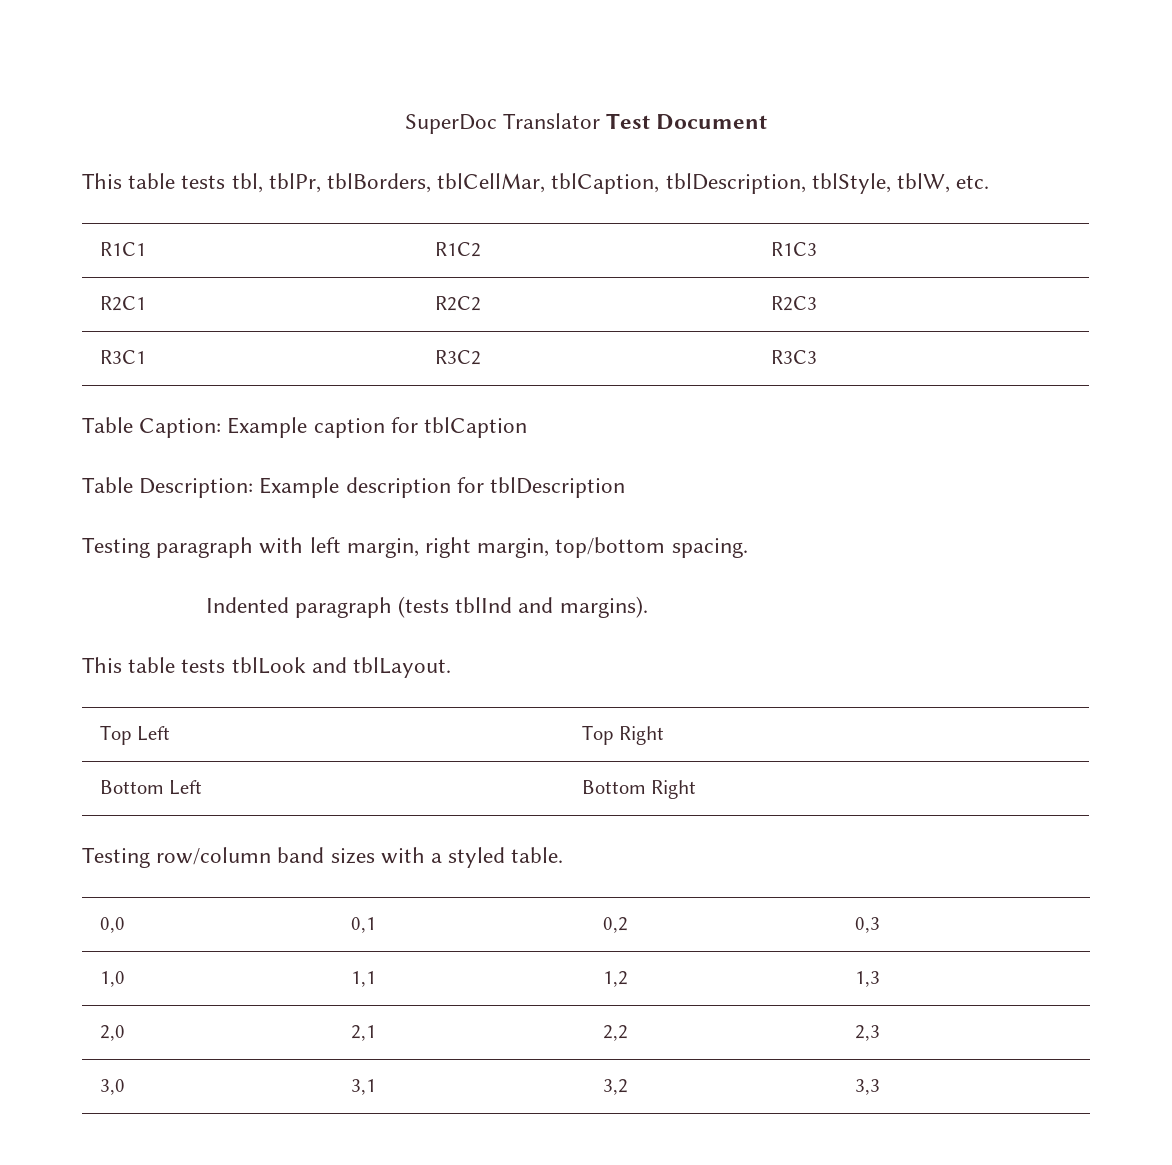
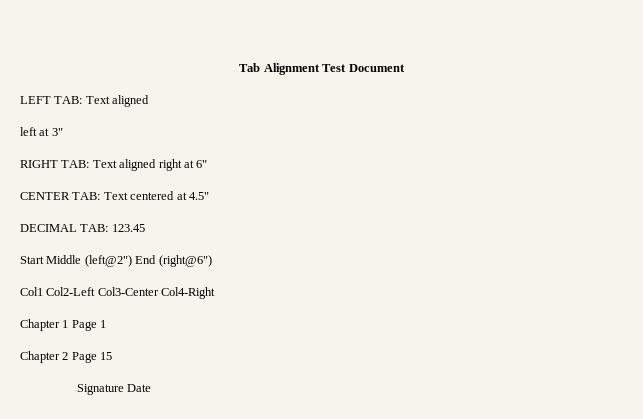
[404,113,600,134] SuperDoc Translator -> [239,63,320,75] Tab Alignment
[82,173,990,194] [99,242,146,256] [434,242,481,257] [770,242,817,256] [99,296,146,311] [434,296,481,311] [770,296,817,311] [99,350,146,364] [434,350,481,365] [770,350,817,364] [82,417,528,438] [82,477,626,498] [82,537,748,558] [205,596,648,618] [82,657,452,678] [99,725,171,745] [581,725,665,745] [99,780,203,795] [581,780,697,799] [82,847,564,868] [99,917,125,933] [350,917,376,933] [602,917,628,933] [854,917,880,933] [99,971,125,987] [350,971,376,987] [602,971,628,987] [854,971,880,987] [99,1025,125,1041] [350,1025,376,1041] [602,1025,628,1041] [854,1025,880,1041] [99,1079,125,1095] [350,1079,376,1095] [602,1079,628,1095] [854,1079,880,1095] This table tests tbl, tblPr, tblBorders, tblCellMar, tblCaption, tblDescription, tblStyle, tblW, etc. // R1C1 | R1C2 | R1C3 // R2C1 | R2C2 | R2C3 // R3C1 | R3C2 | R3C3 // Table Caption: Example caption for tblCaption // Table Description: Example description for tblDescription // Testing paragraph with left margin, right margin, top/bottom spacing. // Indented paragraph (tests tblInd and margins). // This table tests tblLook and tblLayout. // Top Left | Top Right // Bottom Left | Bottom Right // Testing row/column band sizes with a styled table. // 0,0 | 0,1 | 0,2 | 0,3 // 1,0 | 1,1 | 1,2 | 1,3 // 2,0 | 2,1 | 2,2 | 2,3 // 3,0 | 3,1 | 3,2 | 3,3 -> [20,95,150,107] [20,127,63,136] [20,159,208,171] [20,191,209,200] [20,224,145,232] [20,255,212,267] [20,287,216,299] [20,319,107,331] [20,351,113,363] [77,384,152,395] LEFT TAB: Text aligned // left at 3" // RIGHT TAB: Text aligned right at 6" // CENTER TAB: Text centered at 4.5" // DECIMAL TAB: 123.45 // Start Middle (left@2") End (right@6") // Col1 Col2-Left Col3-Center Col4-Right // Chapter 1 Page 1 // Chapter 2 Page 15 // Signature Date

